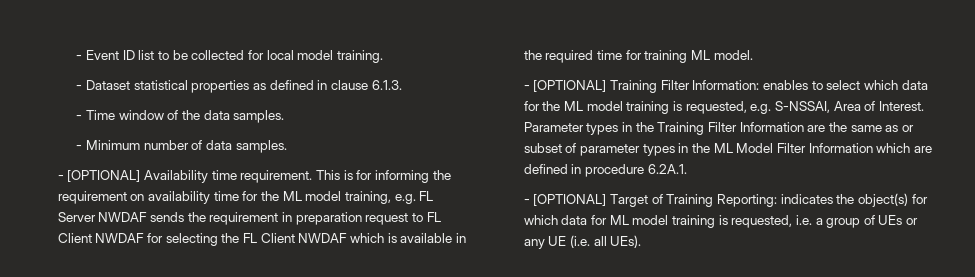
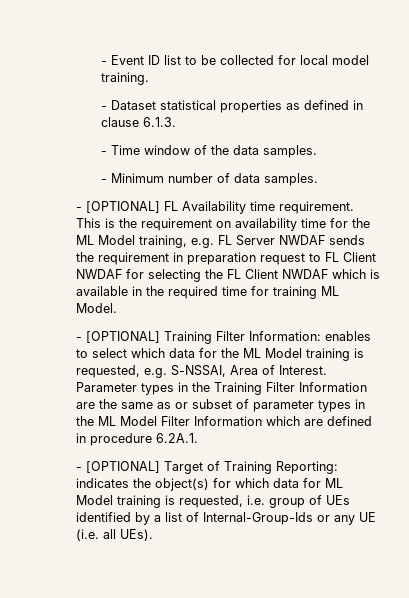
(141, 176) none -> [163,201,178,211] FL
[356,170,429,183] for informing -> (115, 223) none
[305,191,342,201] model -> [97,235,135,245] Model
[713,50,753,60] model. -> [75,303,117,313] Model.
[586,101,623,111] model -> [264,348,302,358] Model
[632,215,669,225] model -> [75,495,113,505] Model
[815,218,823,225] a -> (265, 500) none
(903, 220) none -> [75,512,313,525] identified by a list of Internal-Group-Ids

